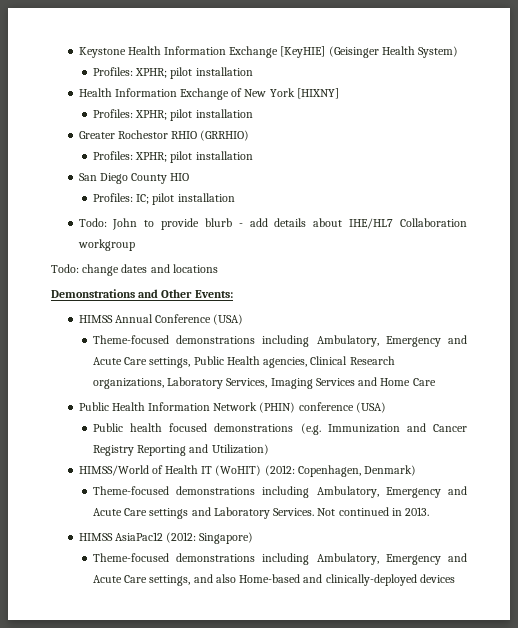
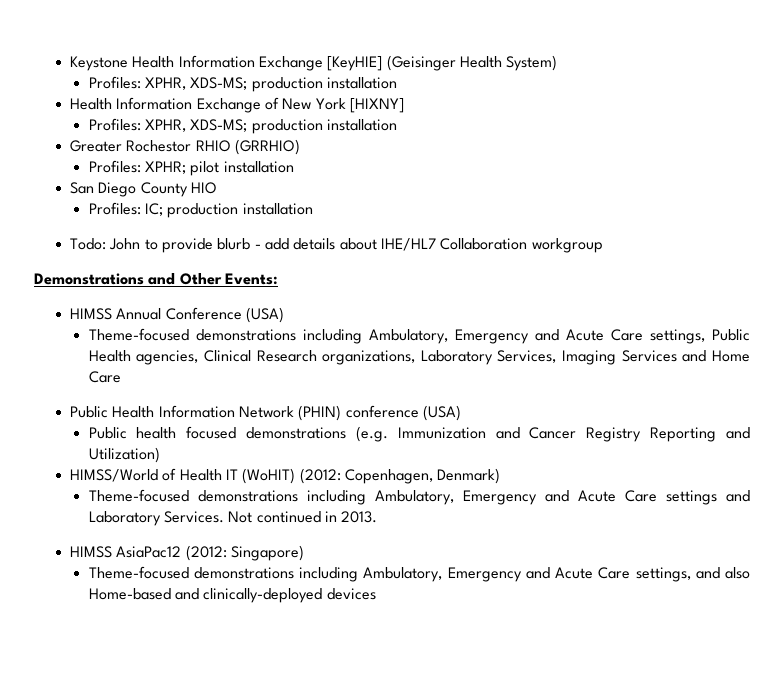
[135,67,193,79] XPHR; pilot -> [144,77,323,92] XPHR, XDS-MS; production
[135,109,193,121] XPHR; pilot -> [144,119,323,134] XPHR, XDS-MS; production
[152,193,175,205] pilot -> [167,203,239,218] production
[51,264,218,276] // Todo: change dates and locations -> (603, 245) none

